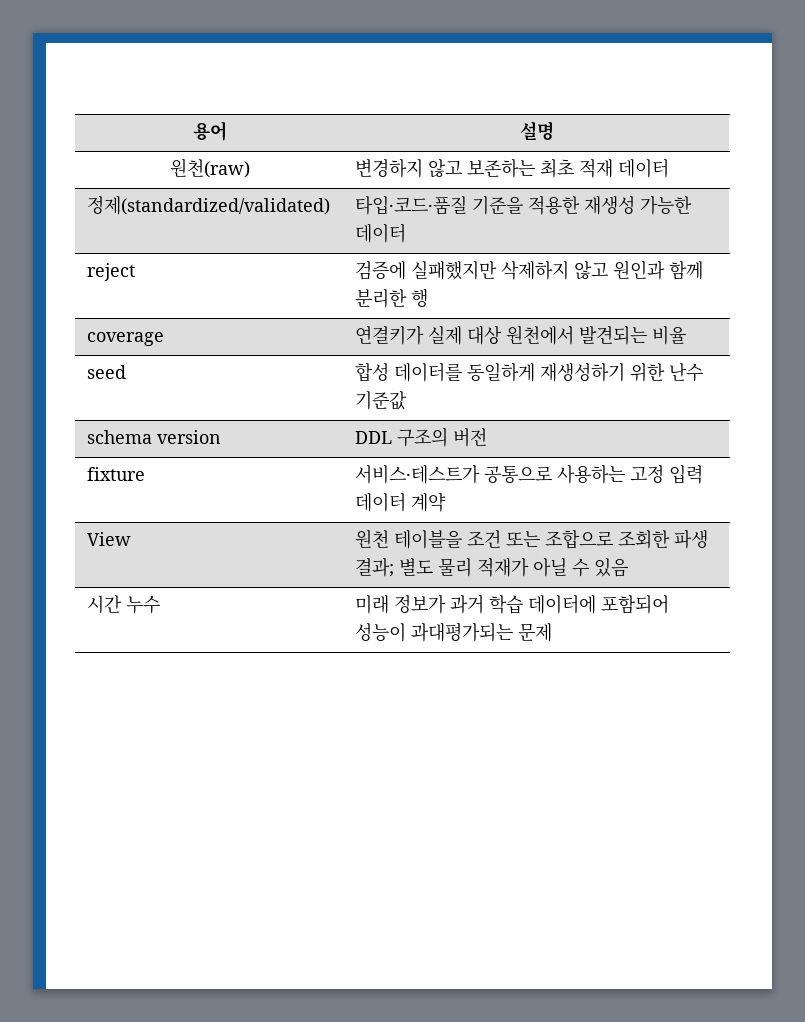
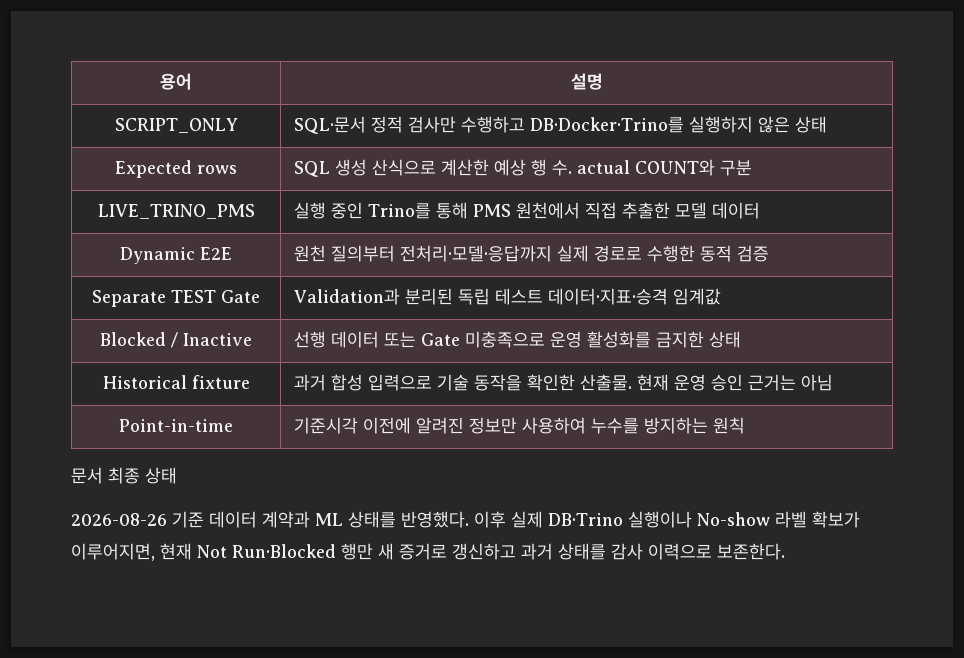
[169,158,250,178] [355,158,670,178] [87,196,331,215] [355,195,693,215] [355,223,407,243] [87,263,136,281] [355,260,704,280] [355,289,429,308] [87,332,165,346] [355,325,687,345] [87,365,127,379] [355,362,704,382] [355,391,408,410] [87,430,222,444] [355,427,488,447] [87,467,146,481] [355,465,704,484] [355,492,447,512] [87,532,132,546] [355,529,709,549] [355,558,629,577] [87,595,161,614] [355,594,670,614] [355,622,553,642] 원천(raw) | 변경하지 않고 보존하는 최초 적재 데이터 // 정제(standardized/validated) | 타입·코드·품질 기준을 적용한 재생성 가능한 데이터 // reject | 검증에 실패했지만 삭제하지 않고 원인과 함께 분리한 행 // coverage | 연결키가 실제 대상 원천에서 발견되는 비율 // seed | 합성 데이터를 동일하게 재생성하기 위한 난수 기준값 // schema version | DDL 구조의 버전 // fixture | 서비스·테스트가 공통으로 사용하는 고정 입력 데이터 계약 // View | 원천 테이블을 조건 또는 조합으로 조회한 파생 결과; 별도 물리 적재가 아닐 수 있음 // 시간 누수 | 미래 정보가 과거 학습 데이터에 포함되어 성능이 과대평가되는 문제 -> [114,118,238,133] [293,116,827,134] [115,160,237,178] [293,159,752,177] [97,204,255,219] [293,202,760,219] [120,247,232,264] [293,245,769,262] [92,290,260,307] [293,288,721,305] [100,332,252,348] [293,331,741,348] [102,375,250,389] [293,374,833,391] [119,419,233,432] [293,417,745,434] [71,467,177,484] [71,511,860,528] [71,543,785,561] SCRIPT_ONLY | SQL·문서 정적 검사만 수행하고 DB·Docker·Trino를 실행하지 않은 상태 // Expected rows | SQL 생성 산식으로 계산한 예상 행 수. actual COUNT와 구분 // LIVE_TRINO_PMS | 실행 중인 Trino를 통해 PMS 원천에서 직접 추출한 모델 데이터 // Dynamic E2E | 원천 질의부터 전처리·모델·응답까지 실제 경로로 수행한 동적 검증 // Separate TEST Gate | Validation과 분리된 독립 테스트 데이터·지표·승격 임계값 // Blocked / Inactive | 선행 데이터 또는 Gate 미충족으로 운영 활성화를 금지한 상태 // Historical fixture | 과거 합성 입력으로 기술 동작을 확인한 산출물. 현재 운영 승인 근거는 아님 // Point-in-time | 기준시각 이전에 알려진 정보만 사용하여 누수를 방지하는 원칙 // 문서 최종 상태 // 2026-08-26 기준 데이터 계약과 ML 상태를 반영했다. 이후 실제 DB·Trino 실행이나 No-show 라벨 확보가 이루어지면, 현재 Not Run·Blocked 행만 새 증거로 갱신하고 과거 상태를 감사 이력으로 보존한다.

